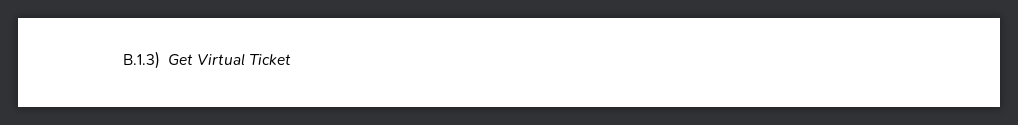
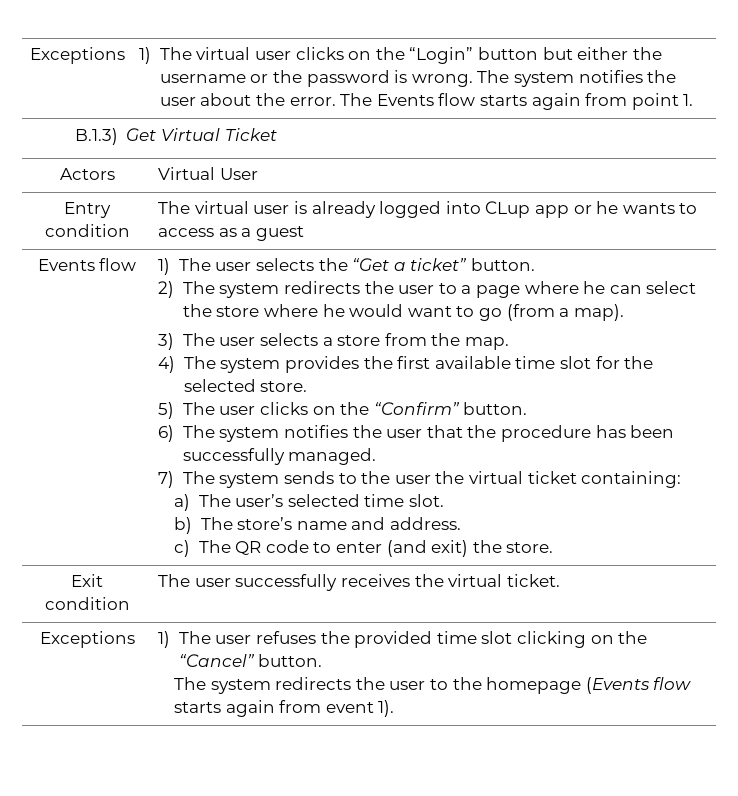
[123,51,291,69] B.1.3) Get Virtual Ticket -> [30,47,125,64] [139,47,662,64] [159,70,677,87] [159,93,694,110] [74,128,277,145] [59,168,115,180] [158,167,258,180] [64,202,111,218] [44,224,130,237] [158,201,698,218] [158,226,305,241] [37,258,137,271] [158,258,535,275] [158,281,697,298] [182,304,624,321] [158,333,509,350] [158,356,654,373] [183,379,308,392] [158,402,528,419] [158,425,675,442] [182,448,377,465] [158,471,682,488] [174,494,444,511] [174,517,461,534] [174,540,554,557] [71,574,103,587] [44,597,130,610] [158,574,560,591] [39,631,135,648] [158,631,648,648] [178,654,323,667] [174,677,692,694] [174,700,395,717] Exceptions | 1) The virtual user clicks on the “Login” button but either the username or the password is wrong. The system notifies the user about the error. The Events flow starts again from point 1. // B.1.3) Get Virtual Ticket // Actors | Virtual User // Entry condition | The virtual user is already logged into CLup app or he wants to access as a guest // Events flow | 1) The user selects the “Get a ticket” button. // 2) The system redirects the user to a page where he can select the store where he would want to go (from a map). // 3) The user selects a store from the map. // 4) The system provides the first available time slot for the selected store. // 5) The user clicks on the “Confirm” button. // 6) The system notifies the user that the procedure has been successfully managed. // 7) The system sends to the user the virtual ticket containing: // a) The user’s selected time slot. // b) The store’s name and address. // c) The QR code to enter (and exit) the store. // Exit condition | The user successfully receives the virtual ticket. // Exceptions | 1) The user refuses the provided time slot clicking on the “Cancel” button. // The system redirects the user to the homepage (Events flow starts again from event 1).

